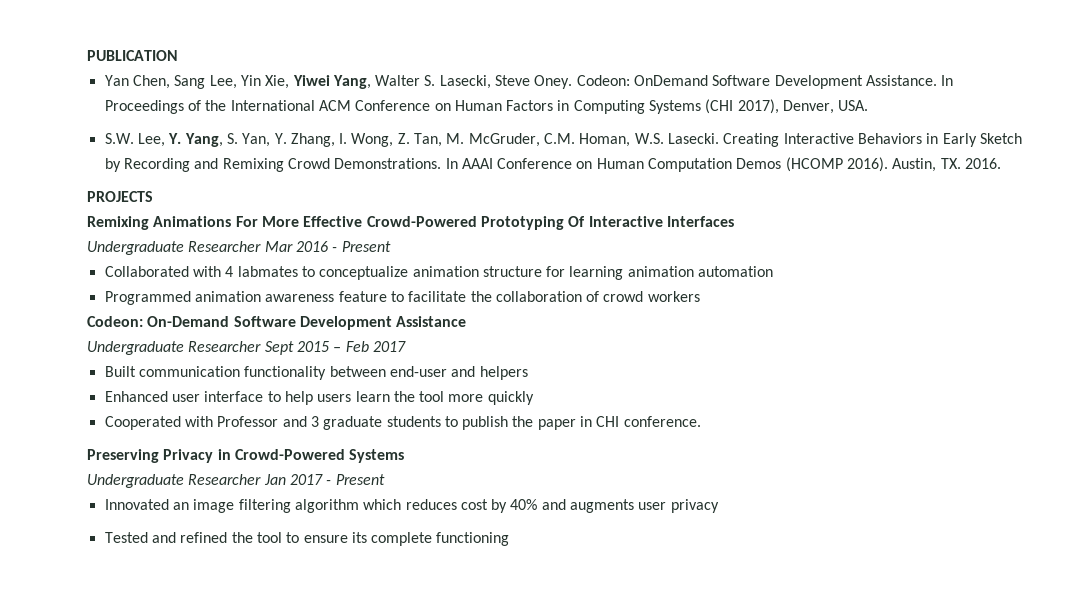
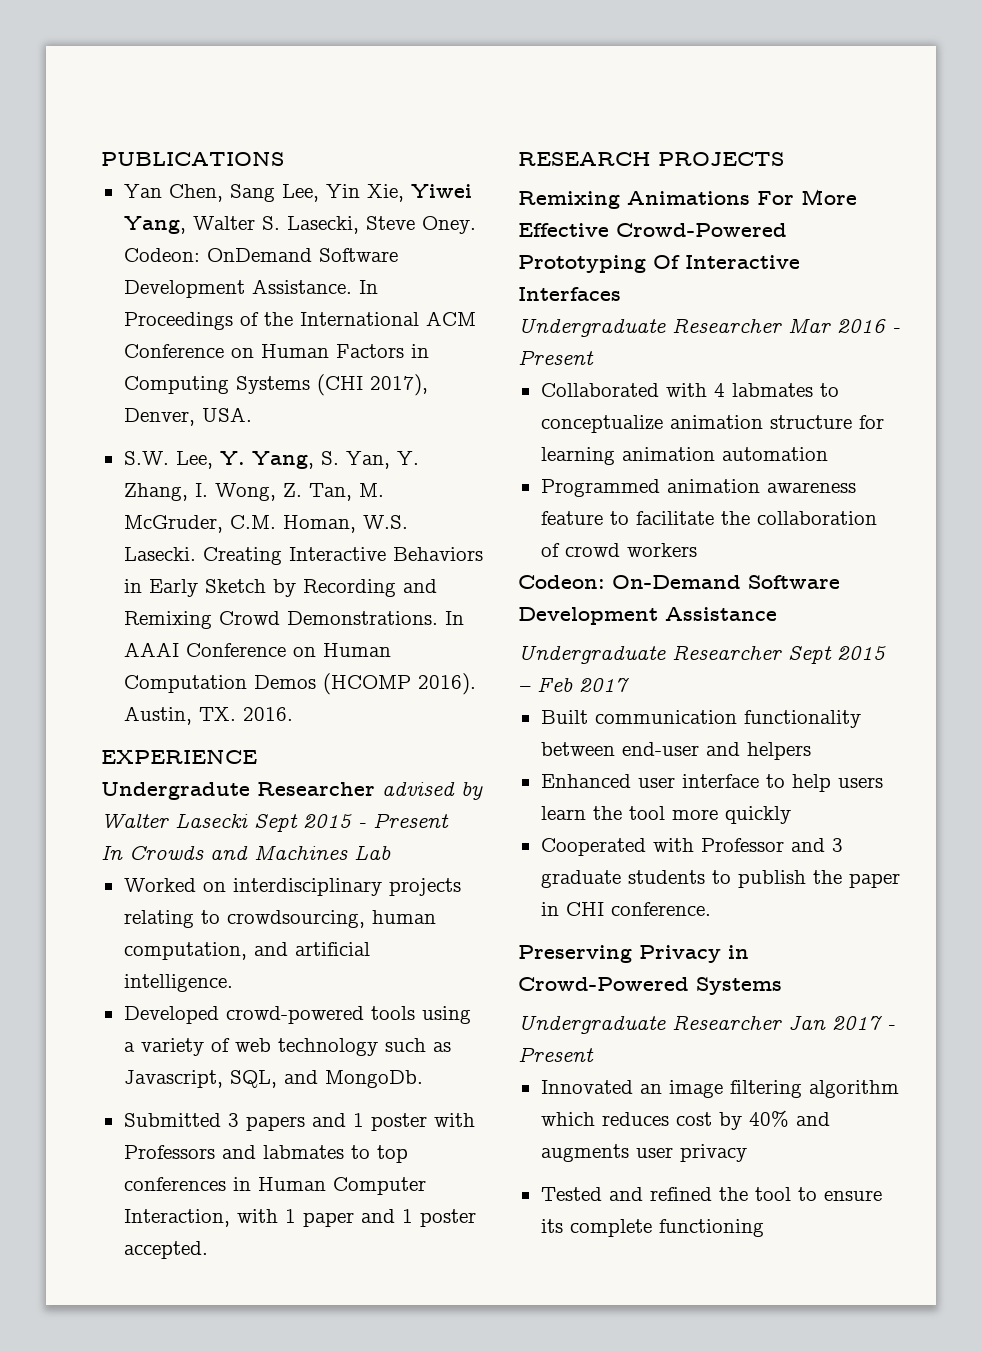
[87,50,178,61] PUBLICATION -> [101,151,284,166] PUBLICATIONS
(1002, 163) none -> [101,749,257,764] [101,781,483,800] [101,813,449,832] [101,845,391,860] [123,878,461,896] [123,910,436,928] [123,942,370,960] [123,974,233,992] [123,1006,471,1024] [123,1038,451,1056] [123,1070,423,1088] [123,1113,475,1131] [123,1145,408,1163] [123,1177,426,1195] [123,1209,476,1227] [123,1241,208,1259] [518,152,651,166] EXPERIENCE // Undergradute Researcher advised by Walter Lasecki Sept 2015 - Present // In Crowds and Machines Lab // Worked on interdisciplinary projects relating to crowdsourcing, human computation, and artificial intelligence. // Developed crowd-powered tools using a variety of web technology such as Javascript, SQL, and MongoDb. // Submitted 3 papers and 1 poster with Professors and labmates to top conferences in Human Computer Interaction, with 1 paper and 1 poster accepted. // RESEARCH

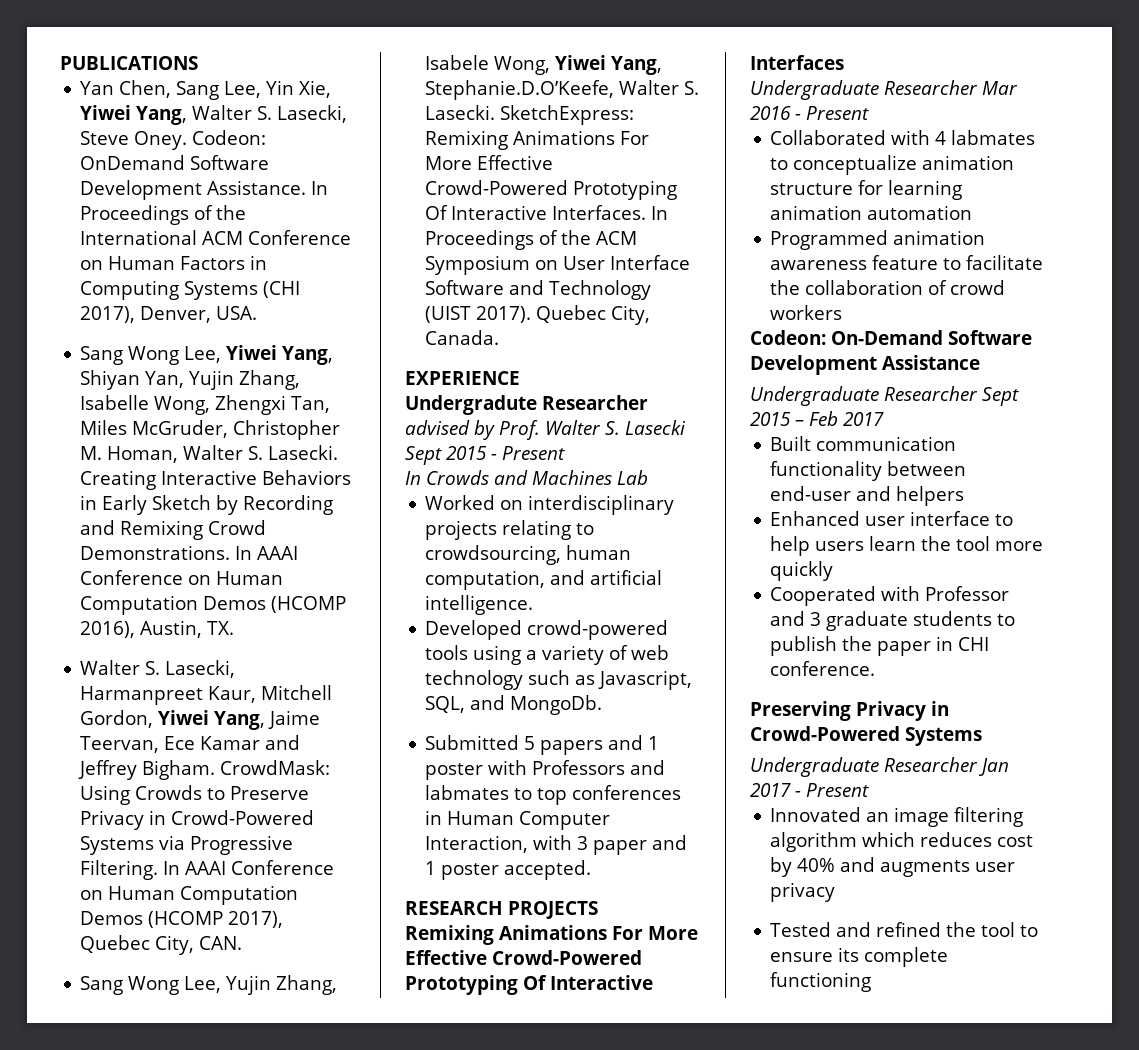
[123,451,419,469] [123,483,384,501] [123,515,408,533] S.W. Lee, Y. Yang, S. Yan, Y. Zhang, I. Wong, Z. Tan, M. McGruder, C.M. Homan, W.S. -> [80,345,334,365] [80,370,301,390] [80,395,331,415] [80,420,341,440] [80,445,264,463] Sang Wong Lee, Yiwei Yang, Shiyan Yan, Yujin Zhang, Isabelle Wong, Zhengxi Tan, Miles McGruder, Christopher M. Homan, Walter S.
[417,673,476,695] 2016). -> [80,621,136,638] 2016),
[242,707,293,721] 2016. -> [80,660,236,678] [80,685,333,705] [80,710,321,730] [80,735,301,753] [78,760,331,780] [80,785,310,805] [80,810,315,830] [80,835,294,855] [80,860,335,880] [80,885,299,905] [80,911,284,928] [80,935,243,955] [80,975,338,995] [425,55,663,75] [425,80,700,100] [425,105,635,125] [425,130,650,150] [425,155,554,170] [425,180,678,200] [425,205,669,220] [425,230,638,250] [425,255,691,275] [425,280,652,300] [425,305,651,325] [425,330,500,345] // Walter S. Lasecki, Harmanpreet Kaur, Mitchell Gordon, Yiwei Yang, Jaime Teervan, Ece Kamar and Jeffrey Bigham. CrowdMask: Using Crowds to Preserve Privacy in Crowd-Powered Systems via Progressive Filtering. In AAAI Conference on Human Computation Demos (HCOMP 2017), Quebec City, CAN. // Sang Wong Lee, Yujin Zhang, Isabele Wong, Yiwei Yang, Stephanie.D.O’Keefe, Walter S. Lasecki. SketchExpress: Remixing Animations For More Effective Crowd-Powered Prototyping Of Interactive Interfaces. In Proceedings of the ACM Symposium on User Interface Software and Technology (UIST 2017). Quebec City, Canada.
[101,813,169,828] Walter -> [499,420,620,440] Prof. Walter S.
[227,1113,239,1127] 3 -> [524,736,536,750] 5
[284,1209,296,1223] 1 -> [577,836,589,850] 3

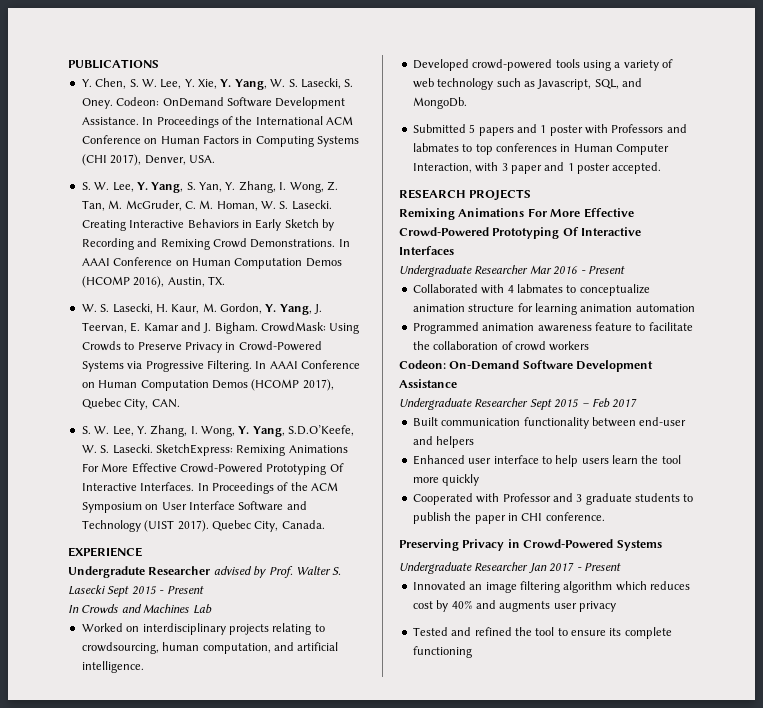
[80,80,332,100] [80,105,348,125] [80,131,130,145] Yan Chen, Sang Lee, Yin Xie, Yiwei Yang, Walter S. Lasecki, Steve -> [81,78,354,90] Y. Chen, S. W. Lee, Y. Xie, Y. Yang, W. S. Lasecki, S.
[80,345,334,365] [80,370,301,390] [80,395,331,415] [80,420,341,440] Sang Wong Lee, Yiwei Yang, Shiyan Yan, Yujin Zhang, Isabelle Wong, Zhengxi Tan, Miles McGruder, Christopher -> [81,181,338,193] [81,200,196,211] S. W. Lee, Y. Yang, S. Yan, Y. Zhang, I. Wong, Z. Tan, M. McGruder, C.
[183,445,244,460] Walter -> [261,201,276,209] W.
[80,660,236,678] [80,685,333,705] [80,710,321,730] [80,736,196,753] Walter S. Lasecki, Harmanpreet Kaur, Mitchell Gordon, Yiwei Yang, Jaime Teervan, Ece -> [81,303,323,315] [81,322,141,333] W. S. Lasecki, H. Kaur, M. Gordon, Y. Yang, J. Teervan, E.
[78,760,138,780] Jeffrey -> [203,323,212,333] J.
[80,975,338,995] [425,55,663,75] [425,80,680,100] Sang Wong Lee, Yujin Zhang, Isabele Wong, Yiwei Yang, Stephanie.D.O’Keefe, Walter -> [81,425,355,437] [81,445,97,453] S. W. Lee, Y. Zhang, I. Wong, Y. Yang, S.D.O’Keefe, W.

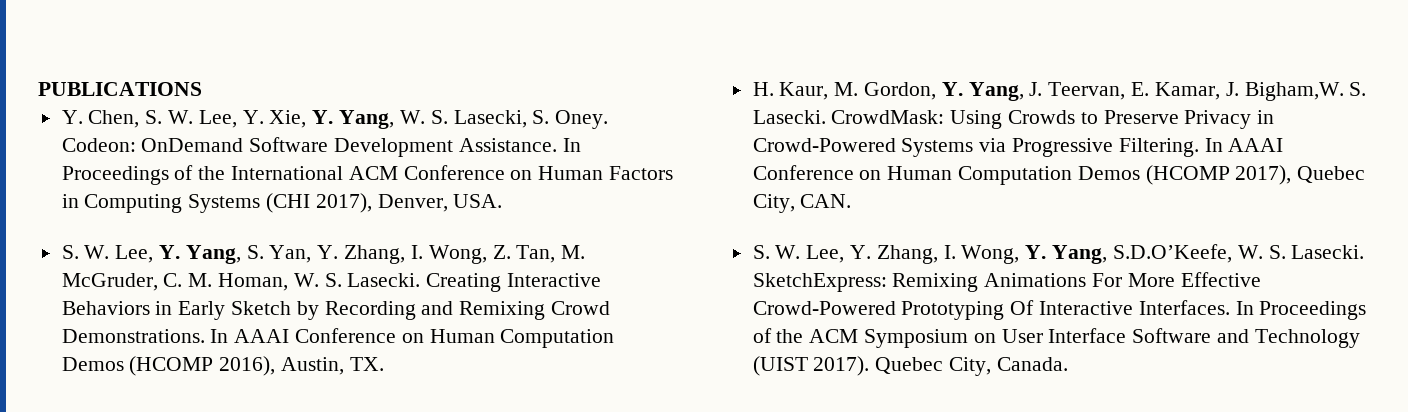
[81,303,153,314] W. S. Lasecki, -> (384, 364) none
[143,322,258,334] Kamar and J. Bigham. -> [1154,82,1367,101] [752,110,826,124] Kamar, J. Bigham,W. S. Lasecki.
[68,547,142,557] [68,566,342,578] [68,585,204,597] [68,604,212,614] [81,623,325,635] [81,642,339,654] [81,661,144,673] [412,59,673,71] [412,78,642,90] [412,97,467,109] [412,124,687,136] [412,143,669,155] [412,162,662,174] [399,189,532,201] [399,208,634,220] [399,227,642,239] [399,246,454,255] [399,265,625,277] [412,284,650,296] [412,303,695,315] [412,322,693,334] [412,341,590,351] [399,360,654,372] [399,379,457,388] [399,398,638,410] [412,417,687,429] [412,436,475,448] [412,455,681,467] [412,474,480,486] [412,493,694,505] [412,512,605,524] [399,539,662,551] [399,562,621,574] [412,581,690,593] [412,600,616,612] [412,627,672,639] [412,646,472,658] // EXPERIENCE // Undergradute Researcher advised by Prof. Walter S. Lasecki Sept 2015 - Present // In Crowds and Machines Lab // Worked on interdisciplinary projects relating to crowdsourcing, human computation, and artificial intelligence. // Developed crowd-powered tools using a variety of web technology such as Javascript, SQL, and MongoDb. // Submitted 5 papers and 1 poster with Professors and labmates to top conferences in Human Computer Interaction, with 3 paper and 1 poster accepted. // RESEARCH PROJECTS // Remixing Animations For More Effective Crowd-Powered Prototyping Of Interactive Interfaces // Undergraduate Researcher Mar 2016 - Present // Collaborated with 4 labmates to conceptualize animation structure for learning animation automation // Programmed animation awareness feature to facilitate the collaboration of crowd workers // Codeon: On-Demand Software Development Assistance // Undergraduate Researcher Sept 2015 – Feb 2017 // Built communication functionality between end-user and helpers // Enhanced user interface to help users learn the tool more quickly // Cooperated with Professor and 3 graduate students to publish the paper in CHI conference. // Preserving Privacy in Crowd-Powered Systems // Undergraduate Researcher Jan 2017 - Present // Innovated an image filtering algorithm which reduces cost by 40% and augments user privacy // Tested and refined the tool to ensure its complete functioning -> (1068, 364) none

